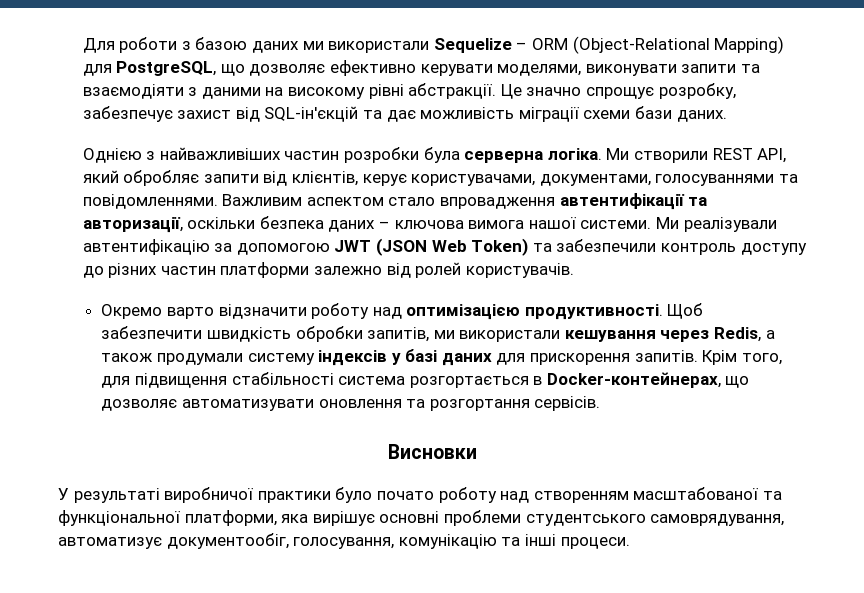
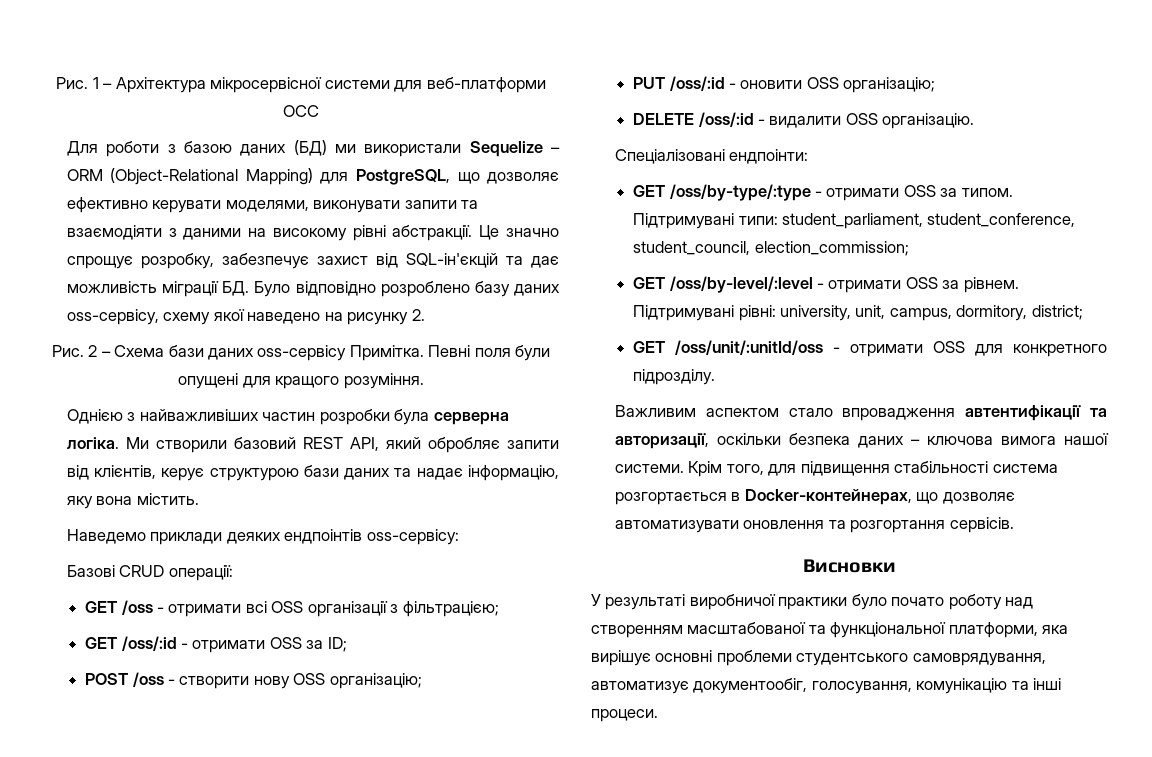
(82, 45) none -> [56,77,546,93] [283,105,319,117] Рис. 1 – Архітектура мікросервісної системи для веб-платформи ОСС //
(300, 47) none -> [293,140,327,156] (БД)
[583,106,727,122] схеми бази даних. -> [222,281,560,297] [66,309,425,325] [51,345,551,361] [178,373,424,389] БД. Було відповідно розроблено базу даних oss-сервісу, схему якої наведено на рисунку 2. // Рис. 2 – Схема бази даних oss-сервісу Примітка. Певні поля були опущені для кращого розуміння.
(708, 157) none -> [233,437,296,449] базовий
[411,174,798,186] [82,194,218,209] користувачами, документами, голосуваннями та повідомленнями. -> [209,465,559,481] [66,493,199,509] [66,529,459,545] [66,565,233,581] [85,600,499,617] [85,636,347,653] [85,672,422,689] [633,76,936,93] [633,112,975,129] [614,149,809,164] [633,184,1013,201] [633,213,1076,229] [633,241,909,256] [633,276,1019,293] [633,305,1083,321] [633,340,1107,357] [633,369,716,385] структурою бази даних та надає інформацію, яку вона містить. // Наведемо приклади деяких ендпоінтів oss-сервісу: // Базові CRUD операції: // GET /oss - отримати всі OSS організації з фільтрацією; // GET /oss/:id - отримати OSS за ID; // POST /oss - створити нову OSS організацію; // PUT /oss/:id - оновити OSS організацію; // DELETE /oss/:id - видалити OSS організацію. // Спеціалізовані ендпоінти: // GET /oss/by-type/:type - отримати OSS за типом. Підтримувані типи: student_parliament, student_conference, student_council, election_commission; // GET /oss/by-level/:level - отримати OSS за рівнем. Підтримувані рівні: university, unit, campus, dormitory, district; // GET /oss/unit/:unitId/oss - отримати OSS для конкретного підрозділу. //
[655,217,777,232] [82,238,807,256] [82,262,574,278] [101,303,704,320] [101,326,775,342] [101,349,698,366] Ми реалізували автентифікацію за допомогою JWT (JSON Web Token) та забезпечили контроль доступу до різних частин платформи залежно від ролей користувачів. // Окремо варто відзначити роботу над оптимізацією продуктивності. Щоб забезпечити швидкість обробки запитів, ми використали кешування через Redis, а також продумали систему індексів у базі даних для прискорення запитів. -> (684, 468) none

